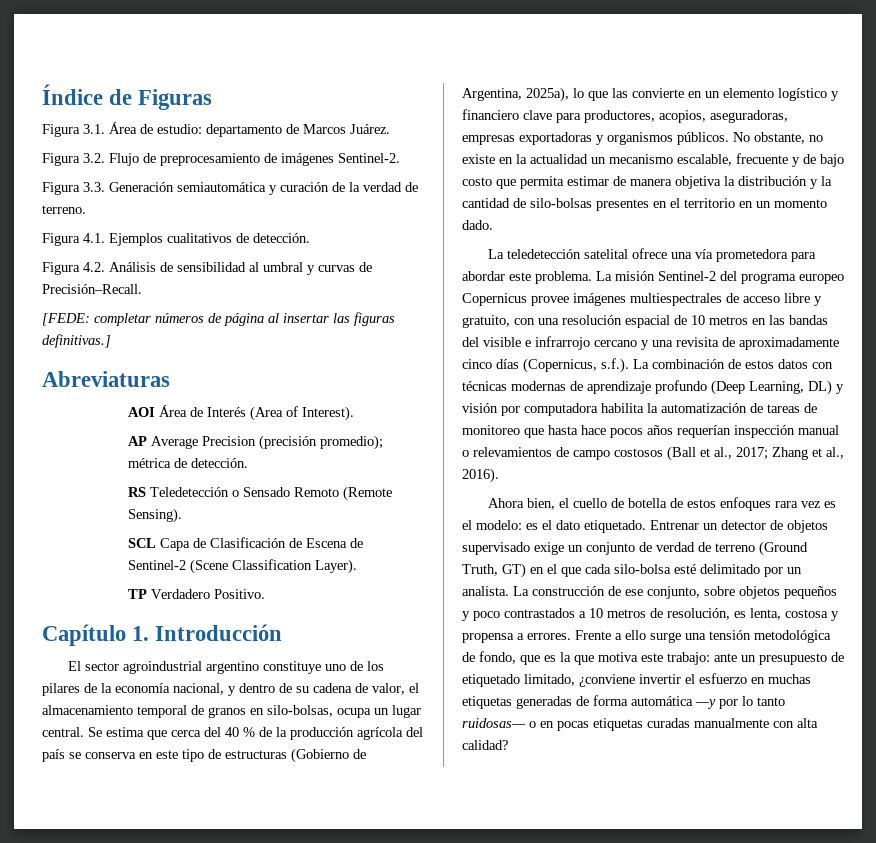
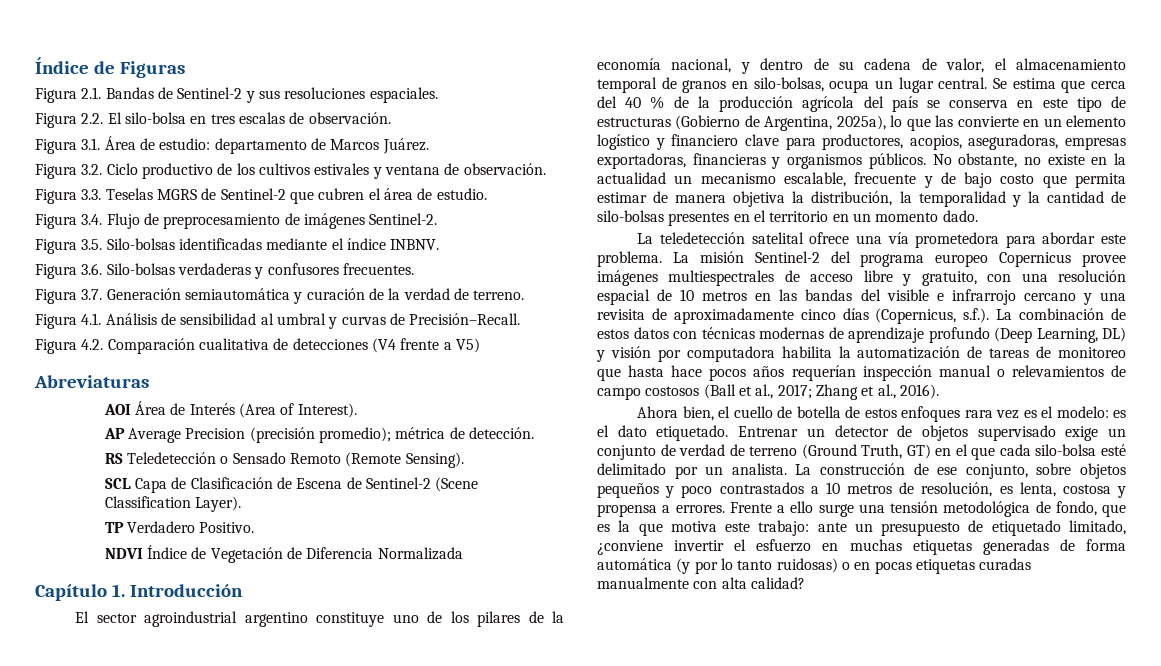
(213, 99) none -> [35,87,438,103] [35,112,391,128] // Figura 2.1. Bandas de Sentinel-2 y sus resoluciones espaciales. // Figura 2.2. El silo-bolsa en tres escalas de observación.
(105, 158) none -> [106,163,546,179] [35,188,487,204] [35,214,103,229] Ciclo productivo de los cultivos estivales y ventana de observación. // Figura 3.3. Teselas MGRS de Sentinel-2 que cubren el área de estudio. // Figura 3.4.
[83,182,105,192] 3.3. -> [81,238,440,250] [35,263,414,279] [35,289,103,304] 3.5. Silo-bolsas identificadas mediante el índice INBNV. // Figura 3.6. Silo-bolsas verdaderas y confusores frecuentes. // Figura 3.7.
[109,233,310,246] [42,262,105,275] Ejemplos cualitativos de detección. // Figura 4.2. -> (102, 319) none
[42,312,395,326] [42,334,111,348] [FEDE: completar números de página al insertar las figuras definitivas.] -> [35,338,480,354] Figura 4.2. Comparación cualitativa de detecciones (V4 frente a V5)
(265, 594) none -> [104,545,463,563] // NDVI Índice de Vegetación de Diferencia Normalizada
[519,132,592,145] exportadoras -> [597,153,766,169] exportadoras, financieras
[738,176,807,186] distribución -> [811,191,1006,207] distribución, la temporalidad
[695,699,716,709] —y -> [676,558,691,574] (y
[462,718,525,728] ruidosas— -> [776,558,838,573] ruidosas)

